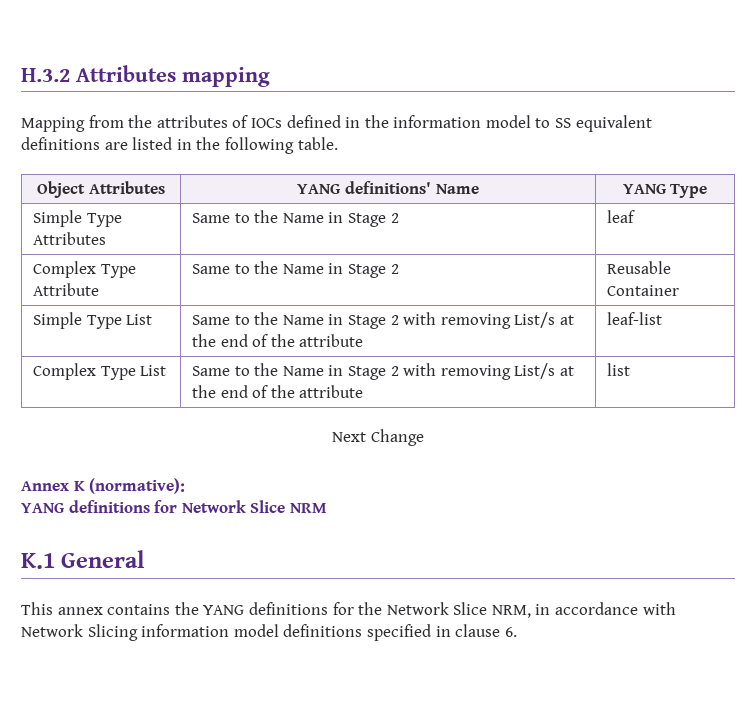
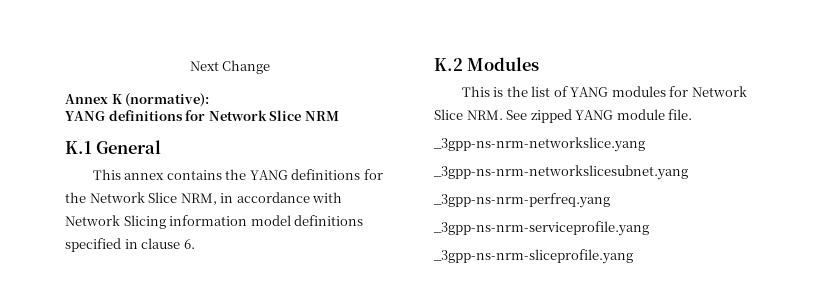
[21,65,270,87] [21,115,652,132] [21,137,338,154] [37,181,165,198] [297,181,479,194] [622,184,708,198] [32,210,122,227] [32,232,106,245] [191,210,399,227] [606,210,635,223] [32,261,136,278] [32,283,99,296] [191,261,399,278] [606,261,671,274] [606,285,679,296] [32,312,153,329] [191,312,574,329] [191,334,364,347] [606,312,662,325] [32,363,167,380] [191,363,574,380] [191,385,364,398] [606,363,630,376] H.3.2 Attributes mapping // Mapping from the attributes of IOCs defined in the information model to SS equivalent definitions are listed in the following table. // Object Attributes | YANG definitions' Name | YANG Type // Simple Type Attributes | Same to the Name in Stage 2 | leaf // Complex Type Attribute | Same to the Name in Stage 2 | Reusable Container // Simple Type List | Same to the Name in Stage 2 with removing List/s at the end of the attribute | leaf-list // Complex Type List | Same to the Name in Stage 2 with removing List/s at the end of the attribute | list // -> (189, 66) none
(517, 632) none -> [434,57,540,71] [461,86,747,97] [434,109,693,123] [433,137,645,152] [433,165,688,180] [433,193,610,208] [433,221,649,236] [433,249,633,264] // K.2 Modules // This is the list of YANG modules for Network Slice NRM. See zipped YANG module file. // _3gpp-ns-nrm-networkslice.yang // _3gpp-ns-nrm-networkslicesubnet.yang // _3gpp-ns-nrm-perfreq.yang // _3gpp-ns-nrm-serviceprofile.yang // _3gpp-ns-nrm-sliceprofile.yang

